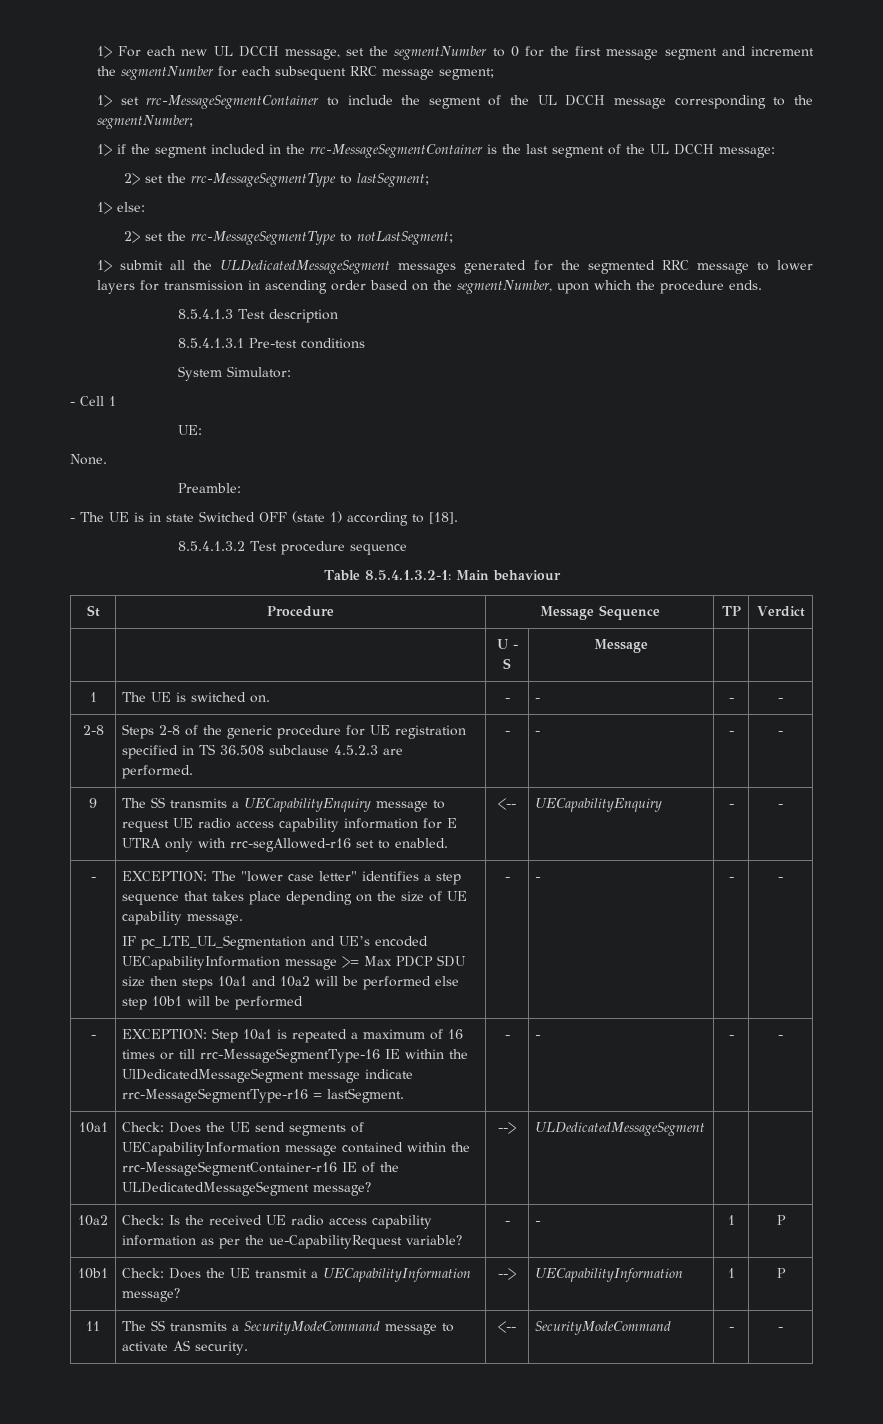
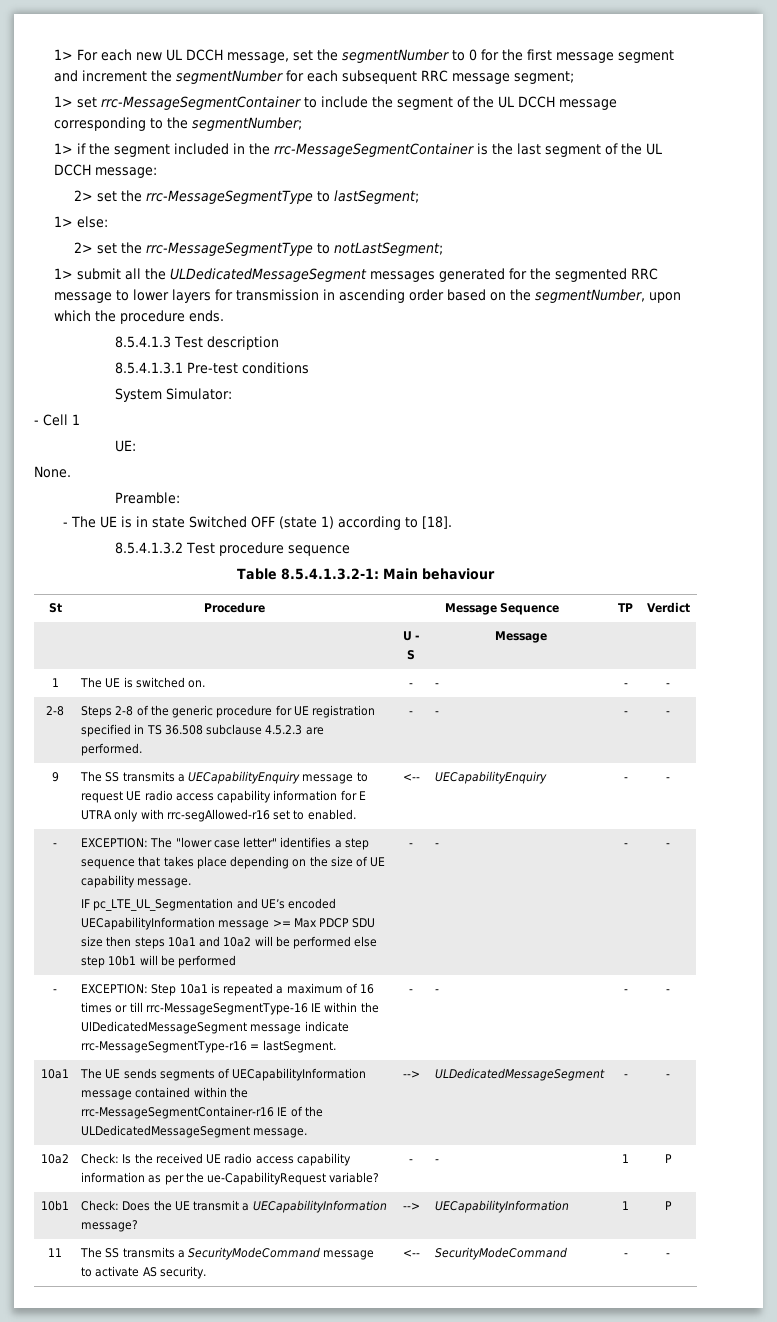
[122,1122,286,1133] Check: Does the UE send -> [80,1068,157,1079] The UE sends
[313,1182,372,1196] message? -> [253,1128,308,1138] message.
(706, 1129) | -> [623,1074,628,1078] [666,1074,670,1078] - | -

